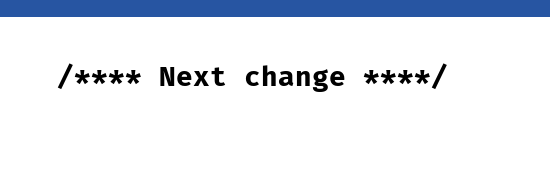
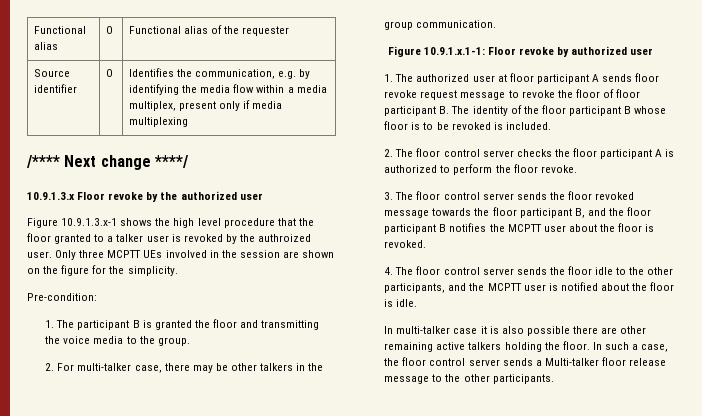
[57,63,448,92] /**** Next change ****/ -> [34,26,87,34] [34,42,59,50] [106,26,114,34] [129,25,290,36] [34,69,71,77] [34,84,78,93] [106,69,114,77] [129,68,311,79] [129,84,327,95] [129,100,283,111] [129,117,189,127] [26,155,189,170] [27,191,263,202] [27,218,314,228] [27,233,312,244] [27,250,335,260] [27,265,178,276] [27,293,97,301] [45,319,320,330] [45,336,190,346] [45,363,324,373] [384,20,497,30] [387,46,654,57] [384,73,660,84] [384,89,641,100] [384,105,667,116] [384,121,551,130] [384,148,675,159] [384,164,577,175] [384,191,635,200] [384,207,652,218] [384,223,655,234] [384,240,427,248] [384,266,674,275] [384,282,675,293] [384,299,418,307] [384,326,647,336] [384,341,669,352] [384,357,667,366] [384,374,554,384] Functional alias | O | Functional alias of the requester // Source identifier | O | Identifies the communication, e.g. by identifying the media flow within a media multiplex, present only if media multiplexing // /**** Next change ****/ // 10.9.1.3.x Floor revoke by the authorized user // Figure 10.9.1.3.x-1 shows the high level procedure that the floor granted to a talker user is revoked by the authroized user. Only three MCPTT UEs involved in the session are shown on the figure for the simplicity. // Pre-condition: // 1. The participant B is granted the floor and transmitting the voice media to the group. // 2. For multi-talker case, there may be other talkers in the group communication. // Figure 10.9.1.x.1-1: Floor revoke by authorized user // 1. The authorized user at floor participant A sends floor revoke request message to revoke the floor of floor participant B. The identity of the floor participant B whose floor is to be revoked is included. // 2. The floor control server checks the floor participant A is authorized to perform the floor revoke. // 3. The floor control server sends the floor revoked message towards the floor participant B, and the floor participant B notifies the MCPTT user about the floor is revoked. // 4. The floor control server sends the floor idle to the other participants, and the MCPTT user is notified about the floor is idle. // In multi-talker case it is also possible there are other remaining active talkers holding the floor. In such a case, the floor control server sends a Multi-talker floor release message to the other participants.

